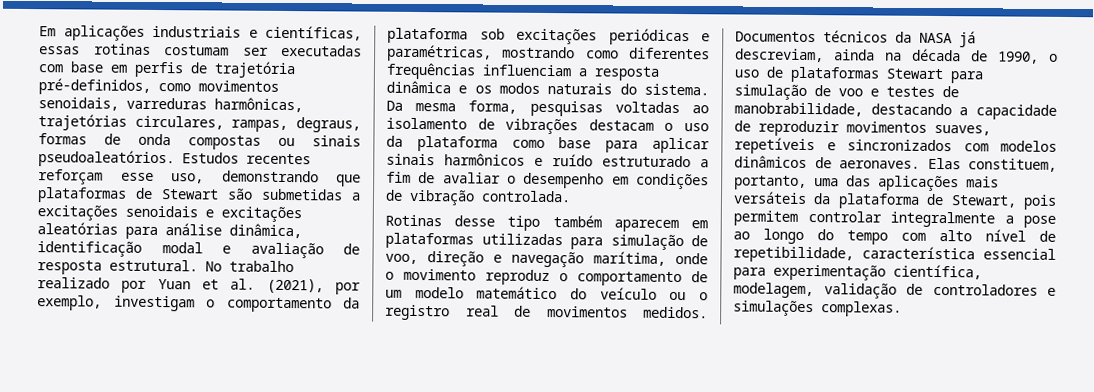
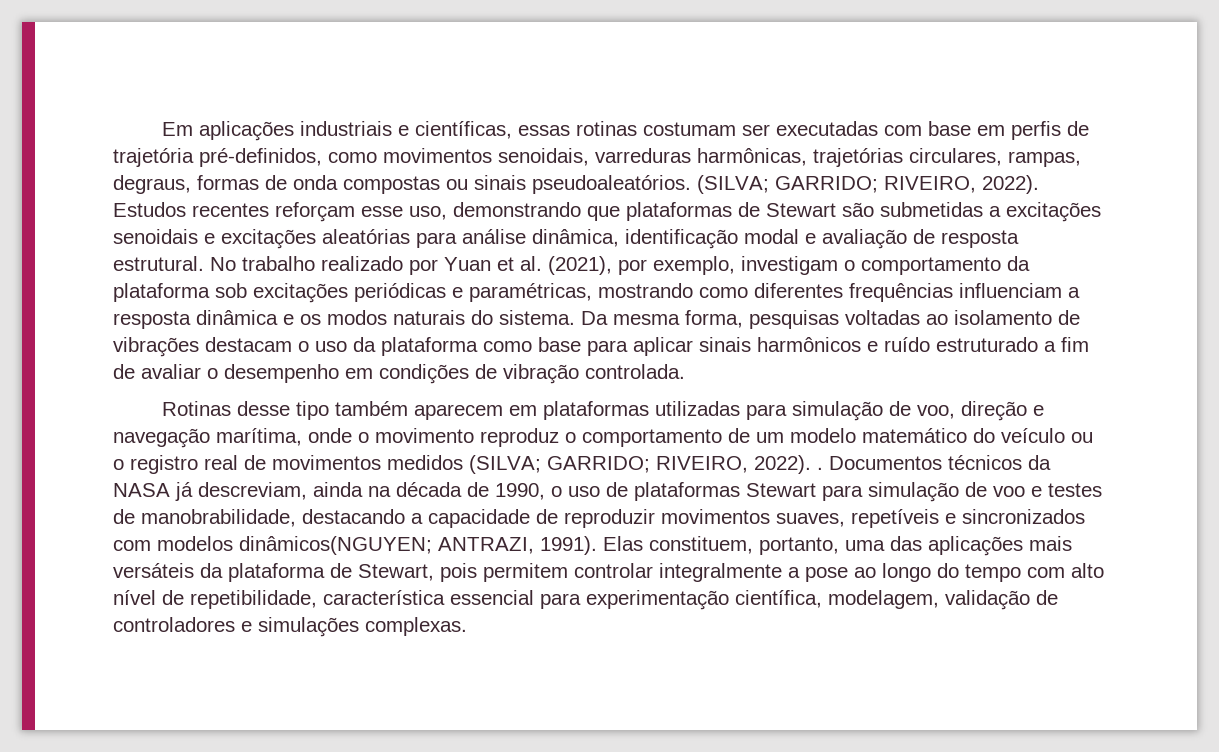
(175, 159) none -> [697,175,1039,194] (SILVA; GARRIDO; RIVEIRO, 2022).
[643,306,708,319] medidos. -> [387,455,823,474] medidos (SILVA; GARRIDO; RIVEIRO, 2022). .
[734,155,920,169] dinâmicos de aeronaves. -> [239,536,597,555] dinâmicos(NGUYEN; ANTRAZI, 1991).

